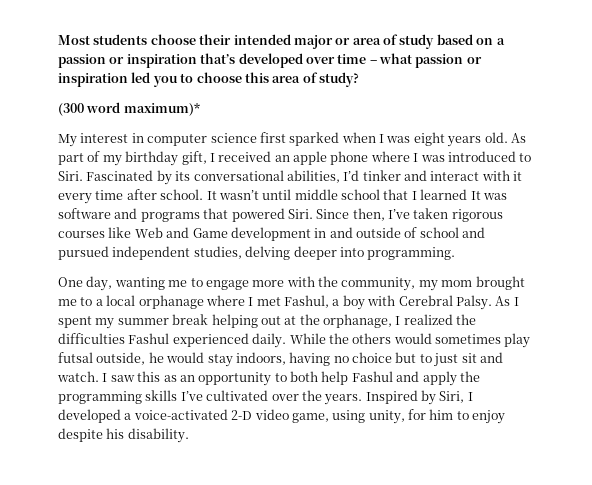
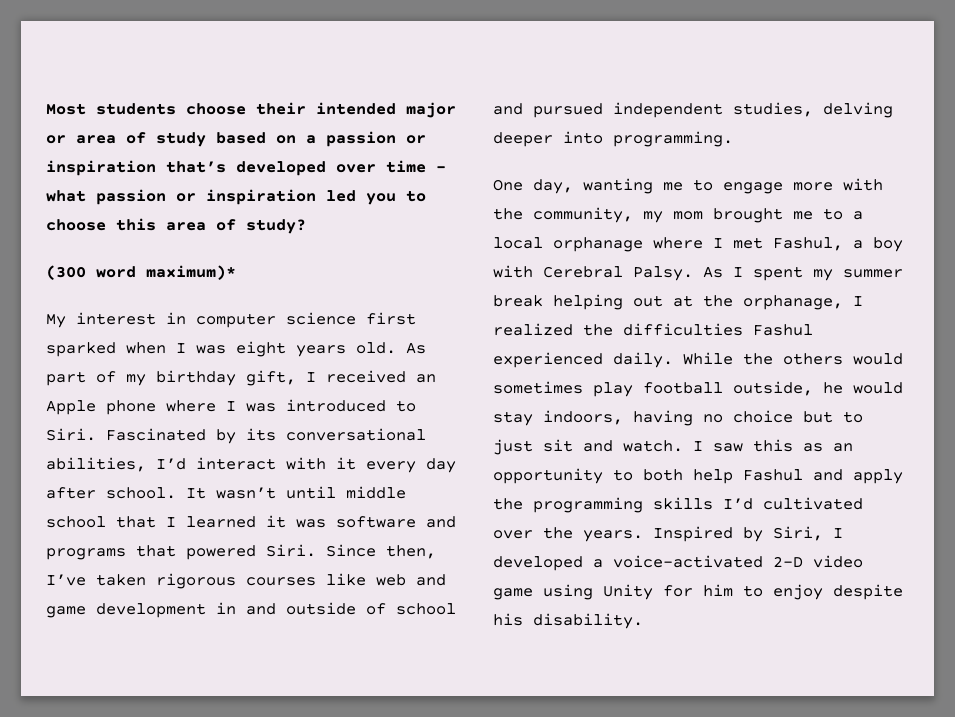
[293,151,327,165] apple -> [46,400,96,415] Apple
[362,170,427,181] tinker and -> (186, 464) none
[95,190,124,200] time -> [426,458,456,473] day
[470,191,481,200] It -> [266,515,286,528] it
[134,227,228,238] Web and Game -> [376,574,446,586] [46,606,86,618] web and game
[58,352,93,363] futsal -> [643,382,723,394] football
[180,391,203,401] I’ve -> [723,498,753,510] I’d
[291,410,405,424] game, using unity, -> [493,584,653,600] game using Unity

